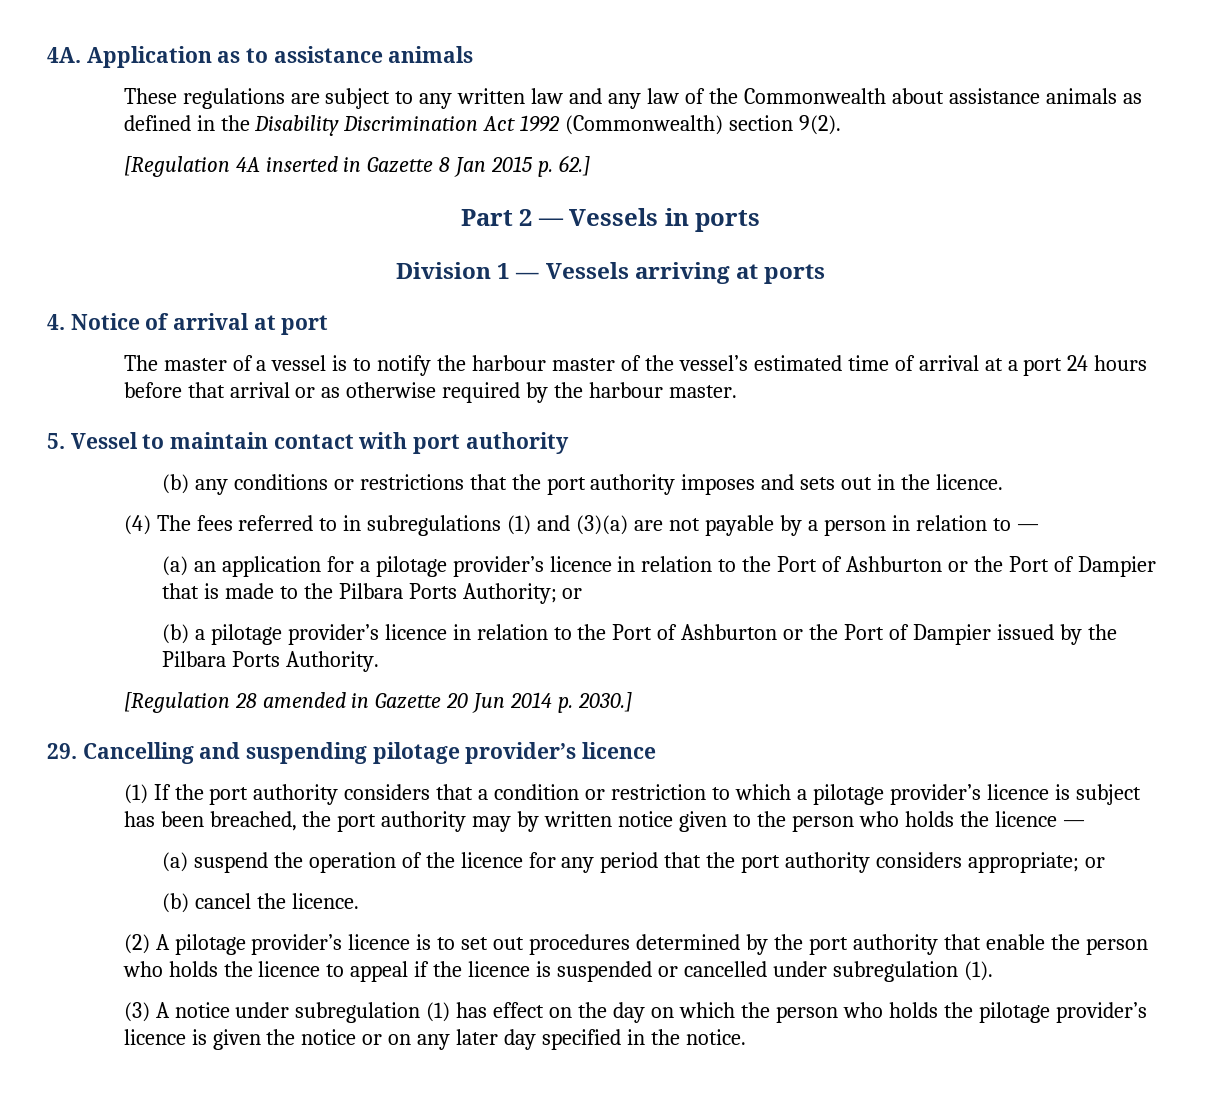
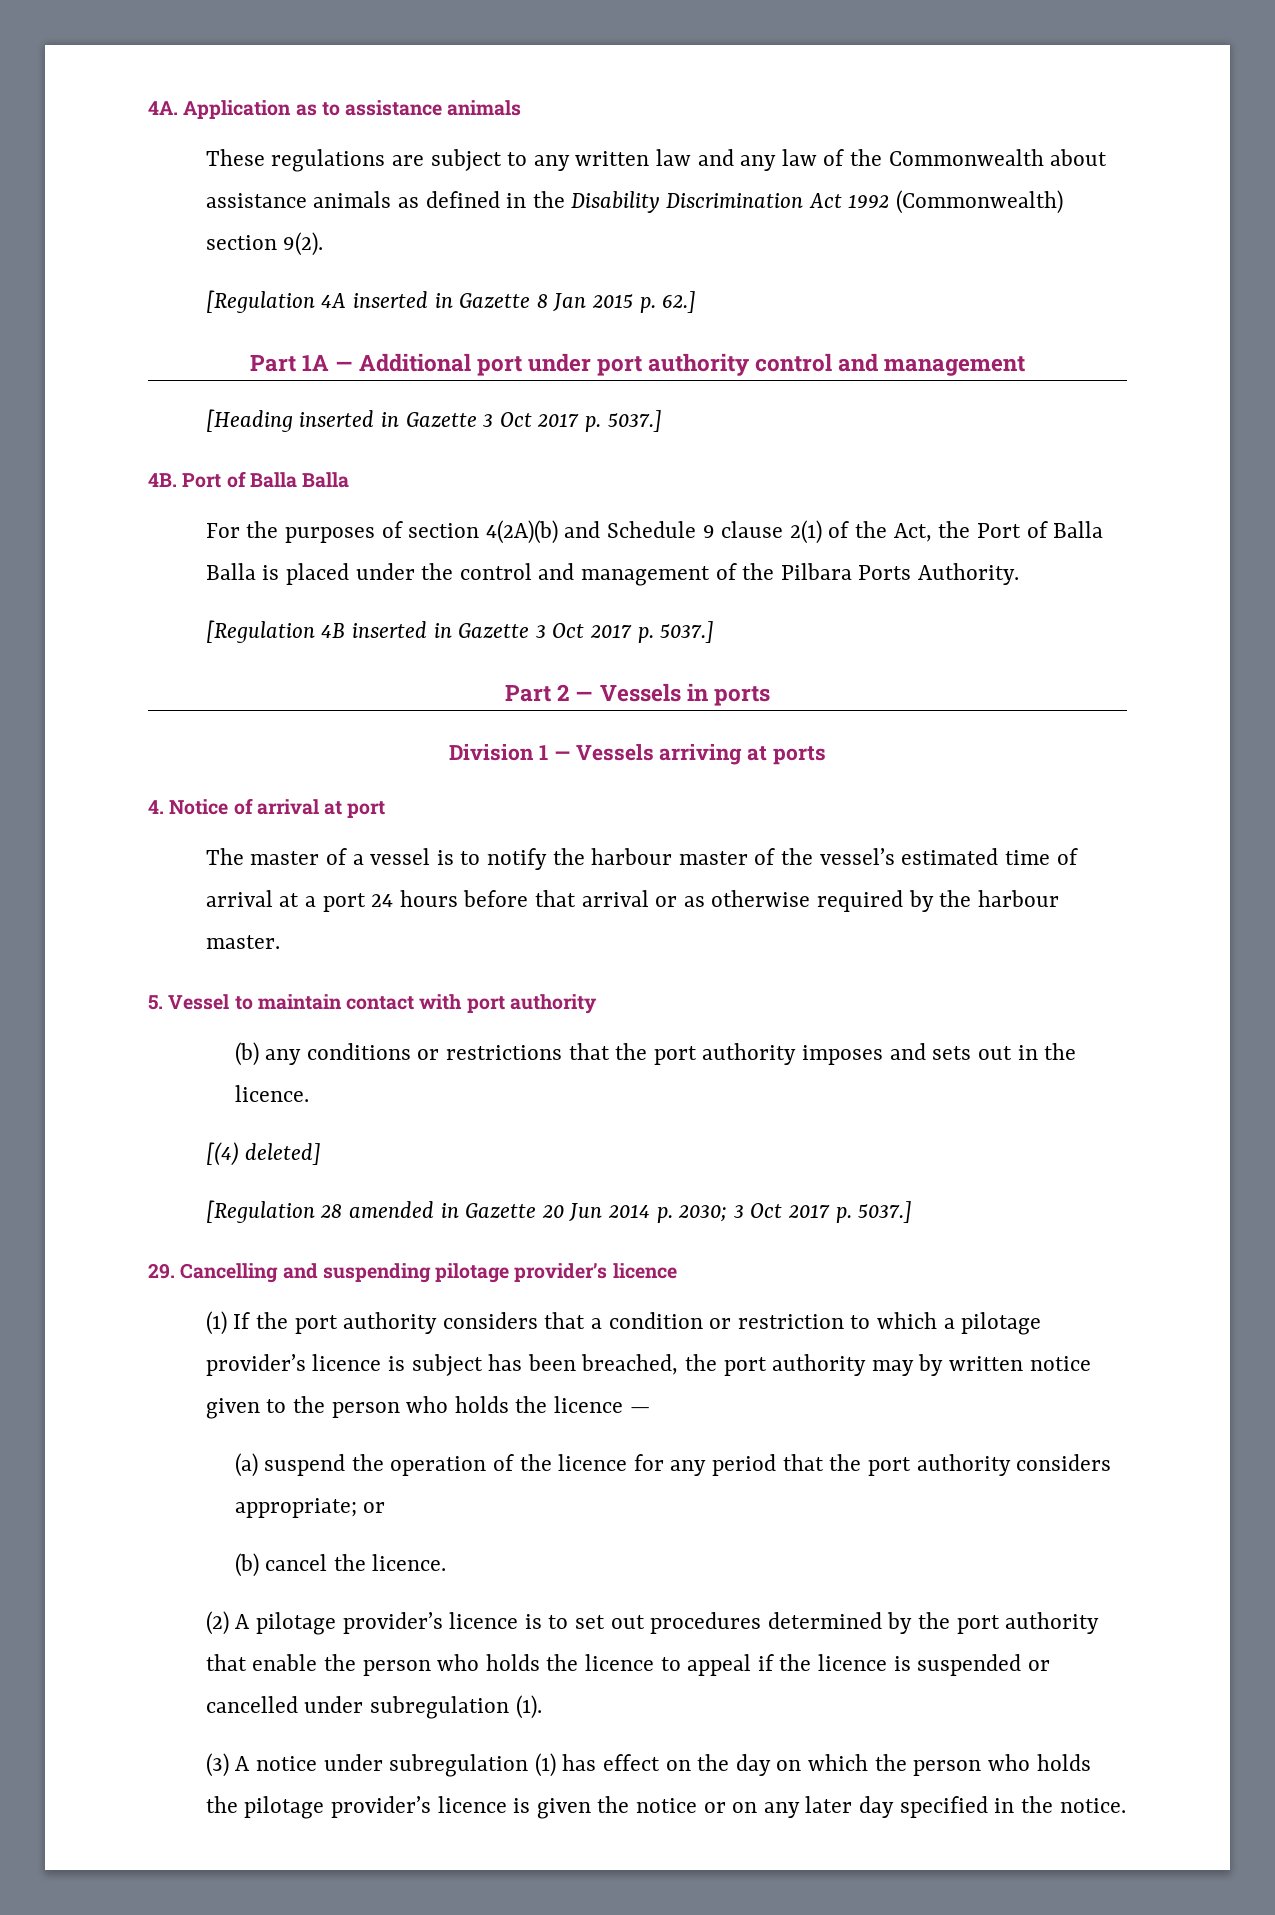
(591, 165) none -> [249,353,1026,376] [205,409,662,432] [148,471,350,488] [205,520,1104,544] [205,563,1020,586] [205,620,715,643] // Part 1A — Additional port under port authority control and management // [Heading inserted in Gazette 3 Oct 2017 p. 5037.] // 4B. Port of Balla Balla // For the purposes of section 4(2A)(b) and Schedule 9 clause 2(1) of the Act, the Port of Balla Balla is placed under the control and management of the Pilbara Ports Authority. // [Regulation 4B inserted in Gazette 3 Oct 2017 p. 5037.]
[123,515,1039,536] [161,556,1156,577] [161,583,583,604] [161,624,1117,645] [161,651,379,672] (4) The fees referred to in subregulations (1) and (3)(a) are not payable by a person in relation to — // (a) an application for a pilotage provider’s licence in relation to the Port of Ashburton or the Port of Dampier that is made to the Pilbara Ports Authority; or // (b) a pilotage provider’s licence in relation to the Port of Ashburton or the Port of Dampier issued by the Pilbara Ports Authority. -> [205,1142,322,1166] [(4) deleted]
[578,692,633,712] 2030.] -> [678,1201,913,1223] 2030; 3 Oct 2017 p. 5037.]

